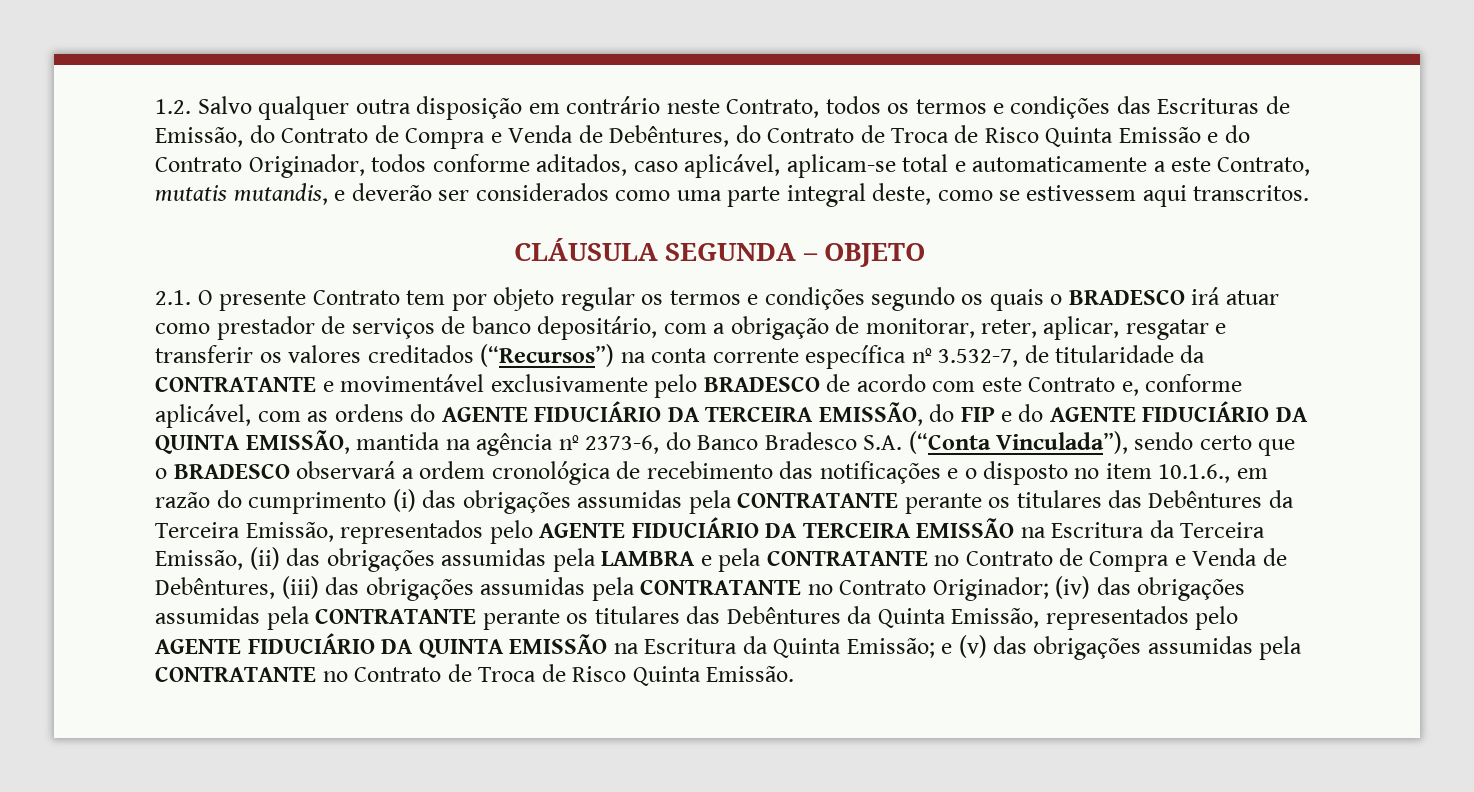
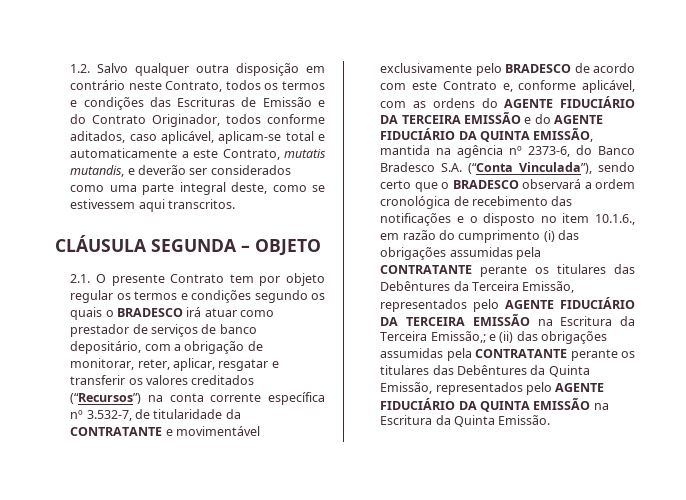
[155,125,1114,149] Emissão, do Contrato de Compra e Venda de Debêntures, do Contrato de Troca de Risco Quinta -> (257, 102) none
[818,402,995,426] EMISSÃO, do FIP -> [464,112,522,124] EMISSÃO
[155,550,244,570] Emissão, -> [430,331,497,343] Emissão,; e
[601,548,1287,572] [155,576,1245,601] [155,606,310,630] LAMBRA e pela CONTRATANTE no Contrato de Compra e Venda de Debêntures, (iii) das obrigações assumidas pela CONTRATANTE no Contrato Originador; (iv) das obrigações assumidas pela -> (472, 354) none
[846,635,1303,660] [155,664,701,686] Emissão; e (v) das obrigações assumidas pela CONTRATANTE no Contrato de Troca de Risco Quinta -> (496, 421) none

